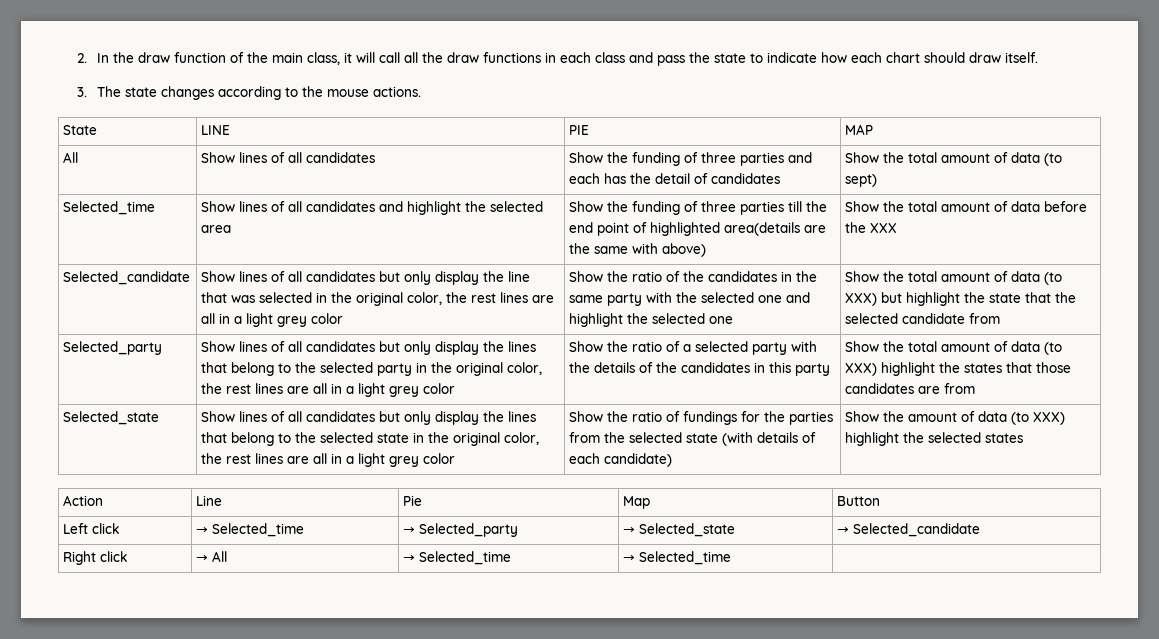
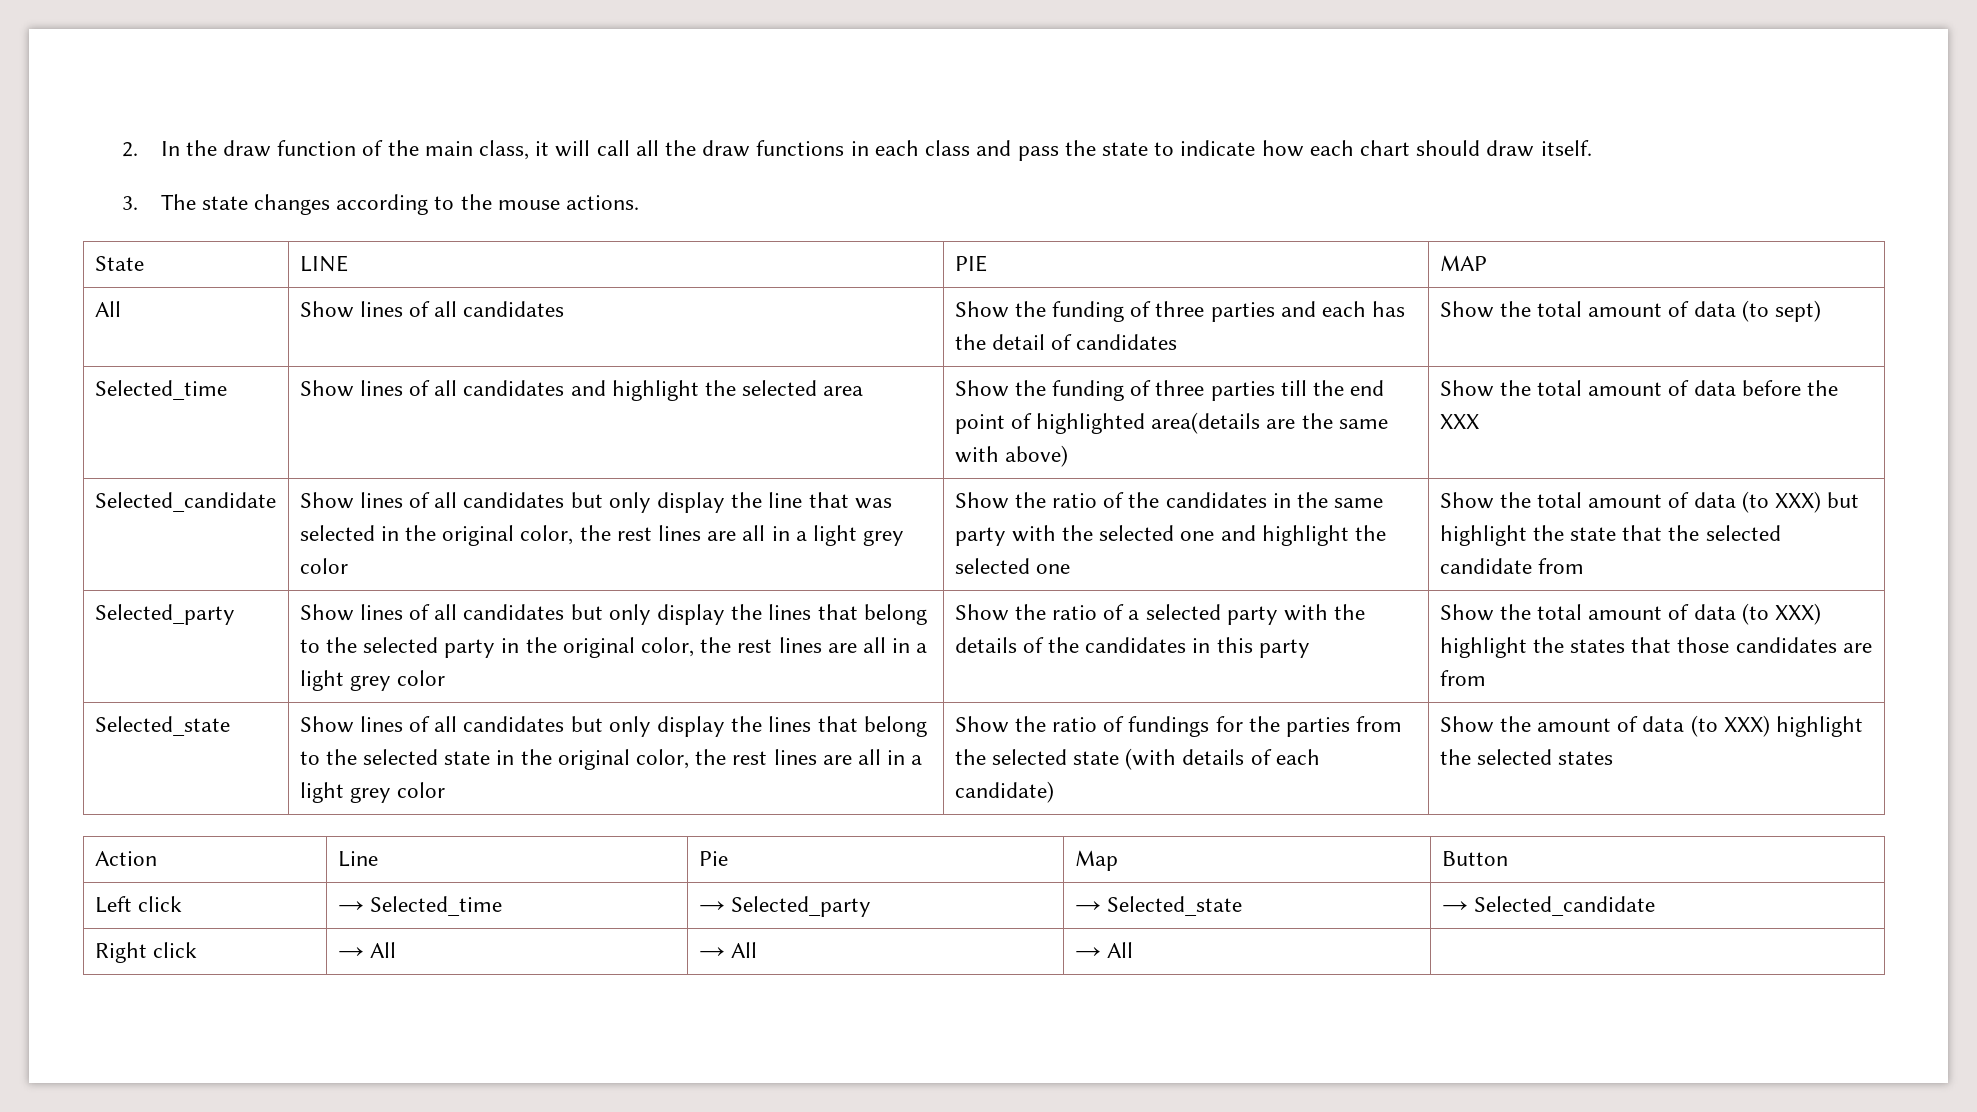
[419,551,512,565] [623,551,732,565] Selected_time | → Selected_time -> [730,942,757,958] [1074,942,1133,958] All | → All

